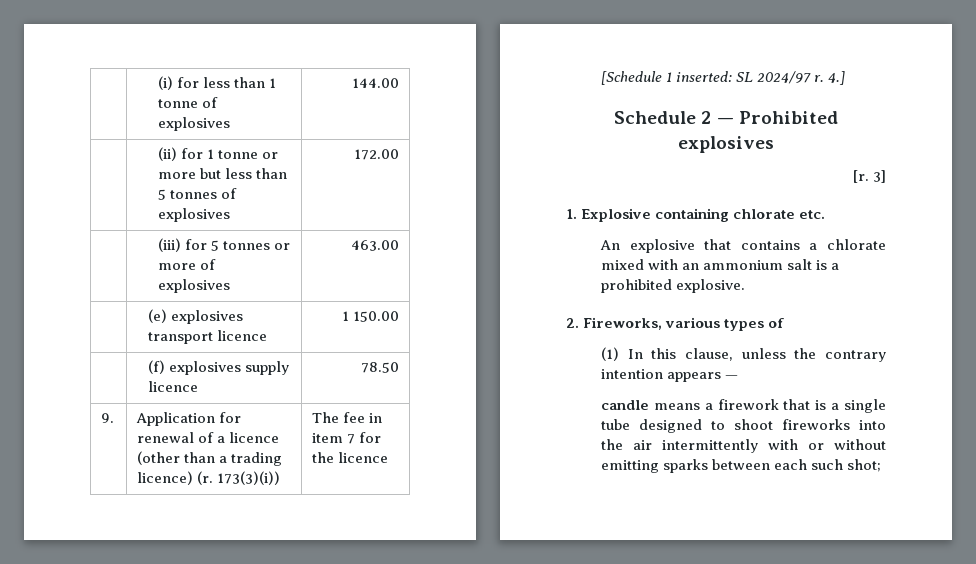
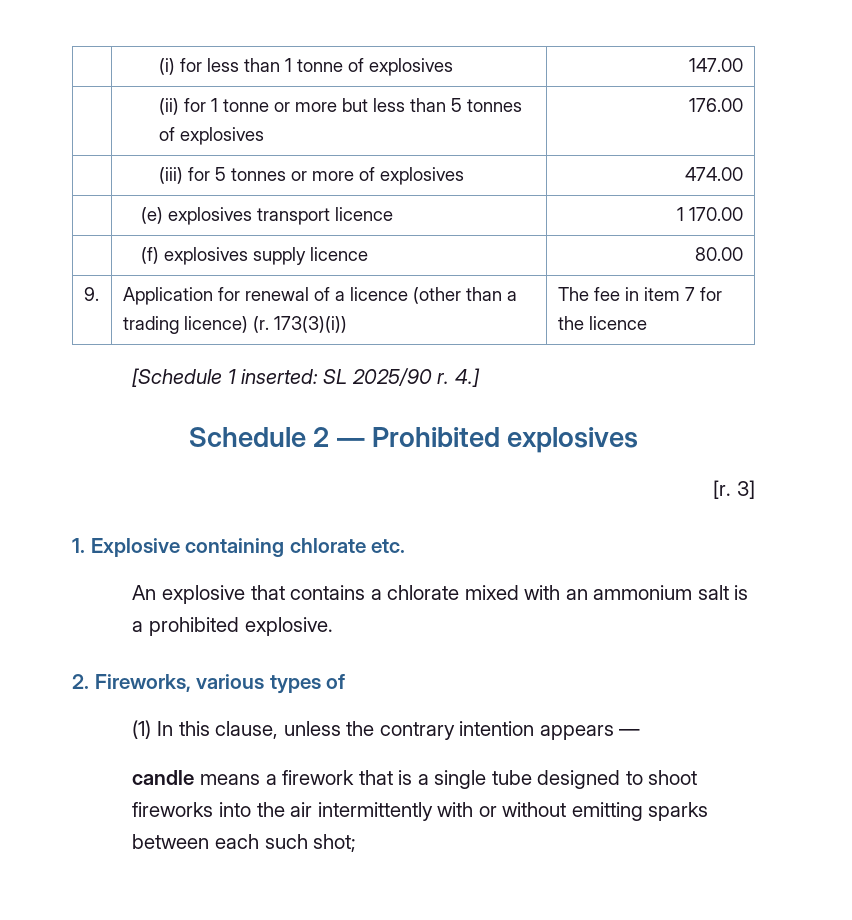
[351,78,399,88] 144.00 -> [689,58,744,72] 147.00
[353,149,399,160] 172.00 -> [689,98,744,112] 176.00
[350,240,399,251] 463.00 -> [685,167,744,181] 474.00
[352,311,399,322] 150.00 -> [689,207,744,221] 170.00
[360,362,399,373] 78.50 -> [695,247,744,261] 80.00
[757,71,812,84] 2024/97 -> [351,368,432,386] 2025/90

